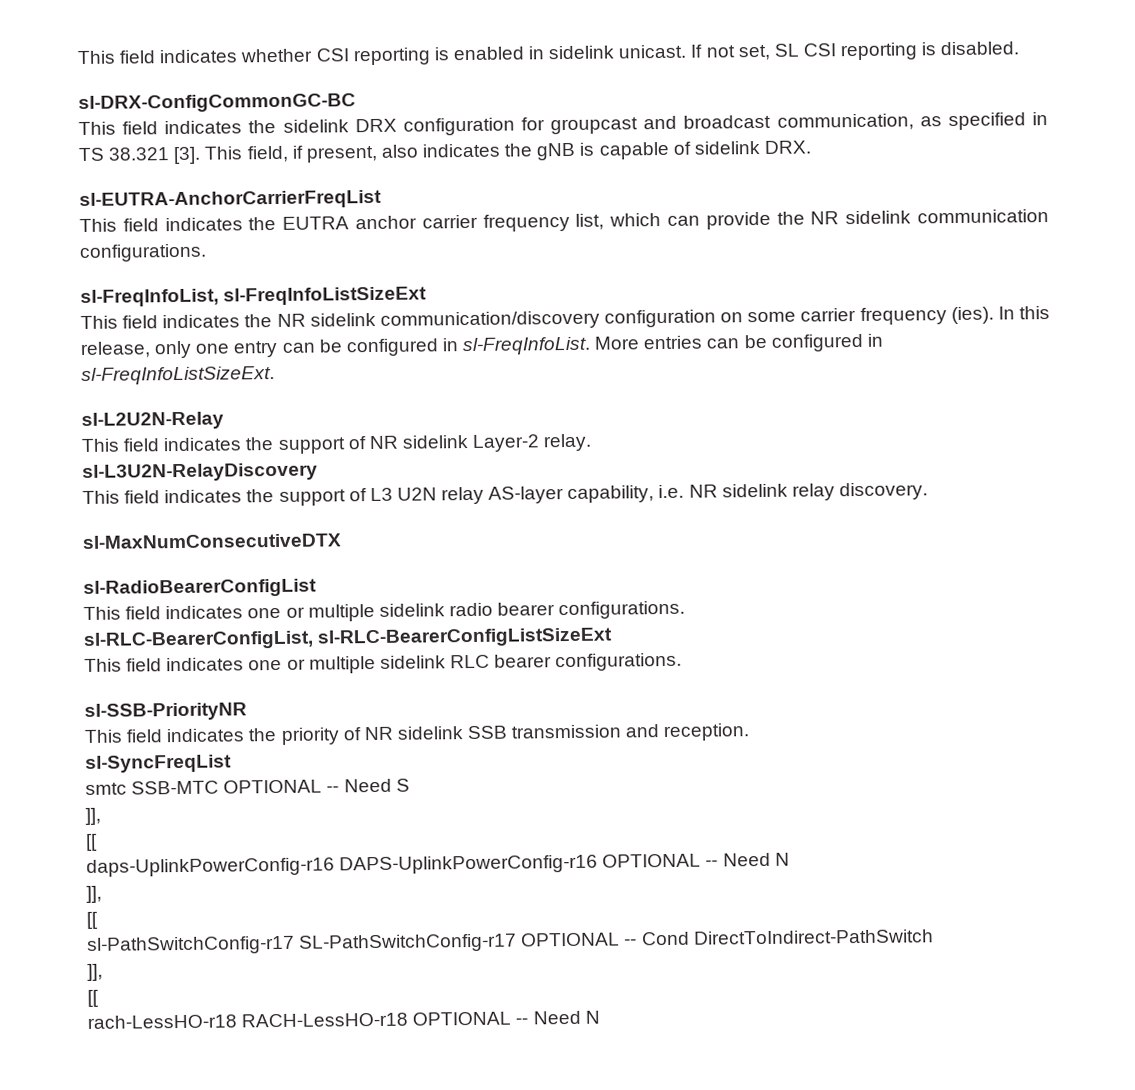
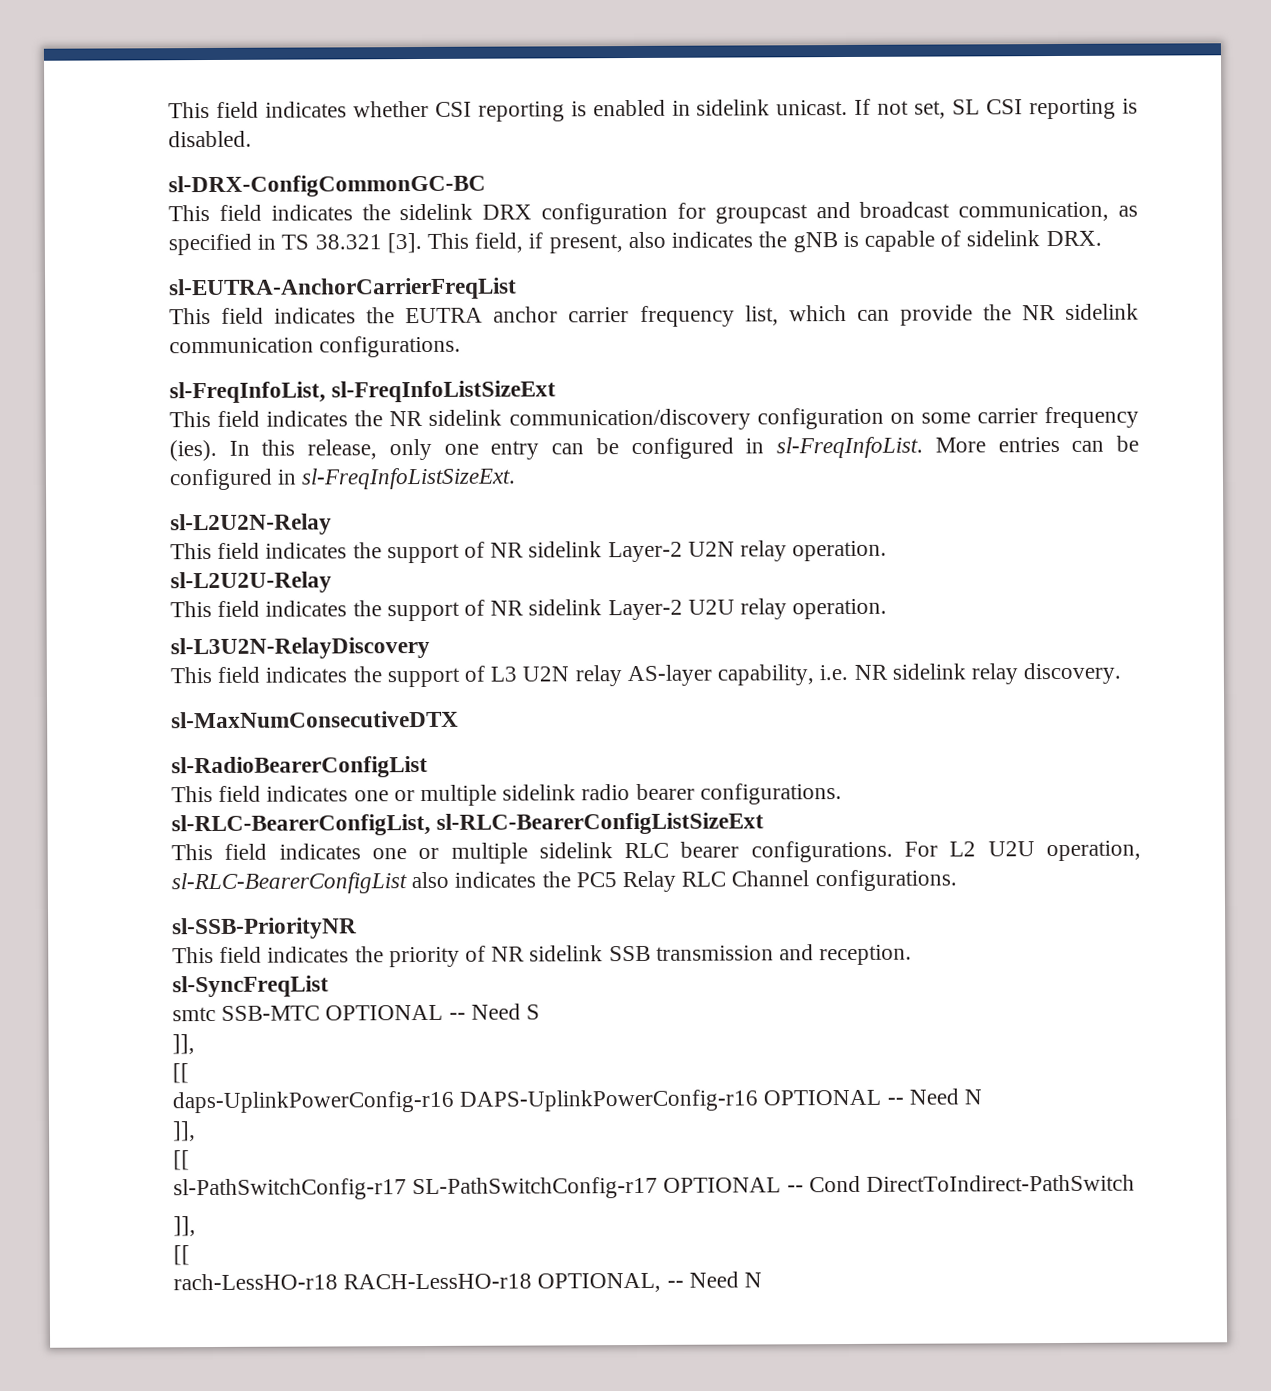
[543,433,593,452] relay. -> [687,540,888,562] [170,571,332,594] [170,598,888,622] U2N relay operation. // sl-L2U2U-Relay // This field indicates the support of NR sidelink Layer-2 U2U relay operation.
(683, 662) none -> [904,840,1141,862] [171,869,957,895] For L2 U2U operation, sl-RLC-BearerConfigList also indicates the PC5 Relay RLC Channel configurations.
[412,1011,512,1026] OPTIONAL -> [537,1272,662,1293] OPTIONAL,

